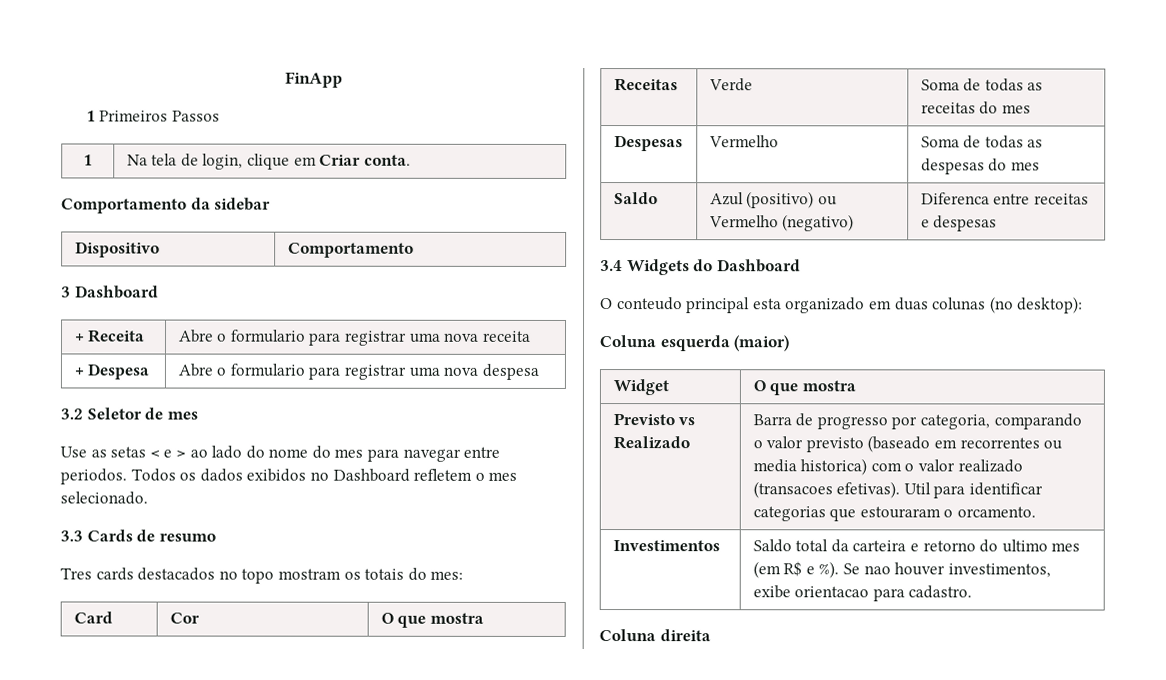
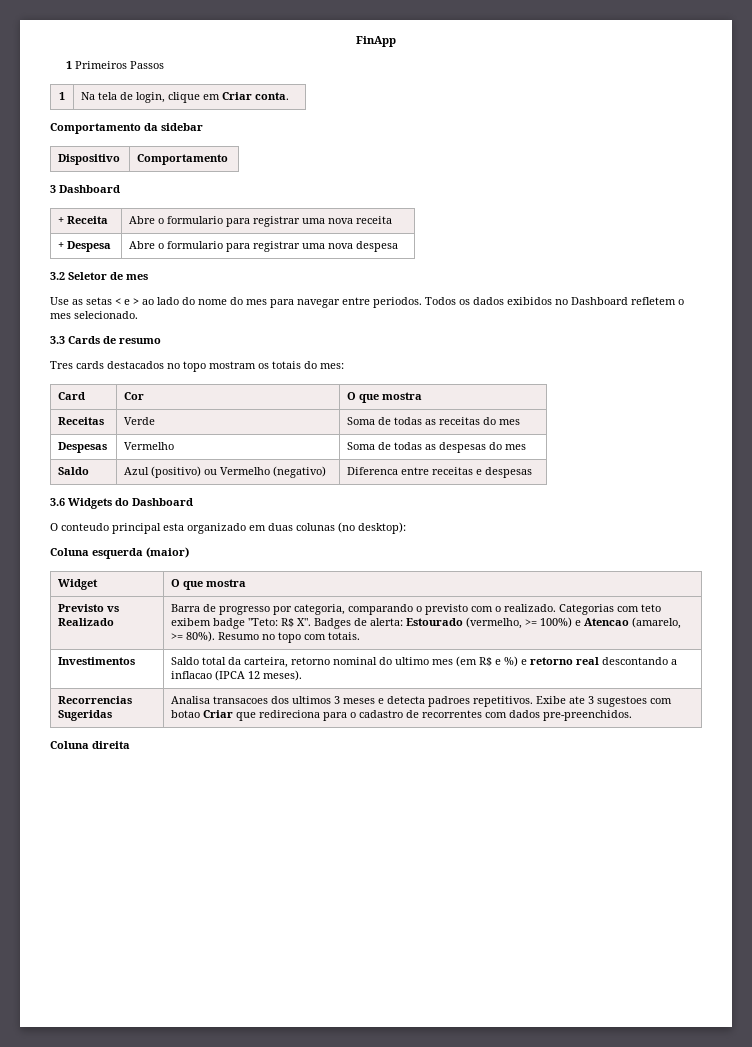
[600,260,623,272] 3.4 -> [50,498,65,506] 3.6
[766,435,1063,453] [752,458,1023,476] [752,481,1043,499] [752,506,1036,522] valor previsto (baseado em recorrentes ou media historica) com o valor realizado (transacoes efetivas). Util para identificar categorias que estouraram o orcamento. -> [425,604,662,615] [171,617,682,629] [171,631,361,643] previsto com o realizado. Categorias com teto exibem badge "Teto: R$ X". Badges de alerta: Estourado (vermelho, >= 100%) e Atencao (amarelo, >= 80%). Resumo no topo com totais.
[852,540,976,552] carteira e retorno -> [244,657,378,668] carteira, retorno nominal
[818,561,1051,579] [752,585,973,602] %). Se nao houver investimentos, exibe orientacao para cadastro. -> [504,656,678,667] [171,670,303,681] [58,696,133,704] [58,710,113,721] [171,696,673,707] [171,710,633,721] %) e retorno real descontando a inflacao (IPCA 12 meses). // Recorrencias Sugeridas | Analisa transacoes dos ultimos 3 meses e detecta padroes repetitivos. Exibe ate 3 sugestoes com botao Criar que redireciona para o cadastro de recorrentes com dados pre-preenchidos.

